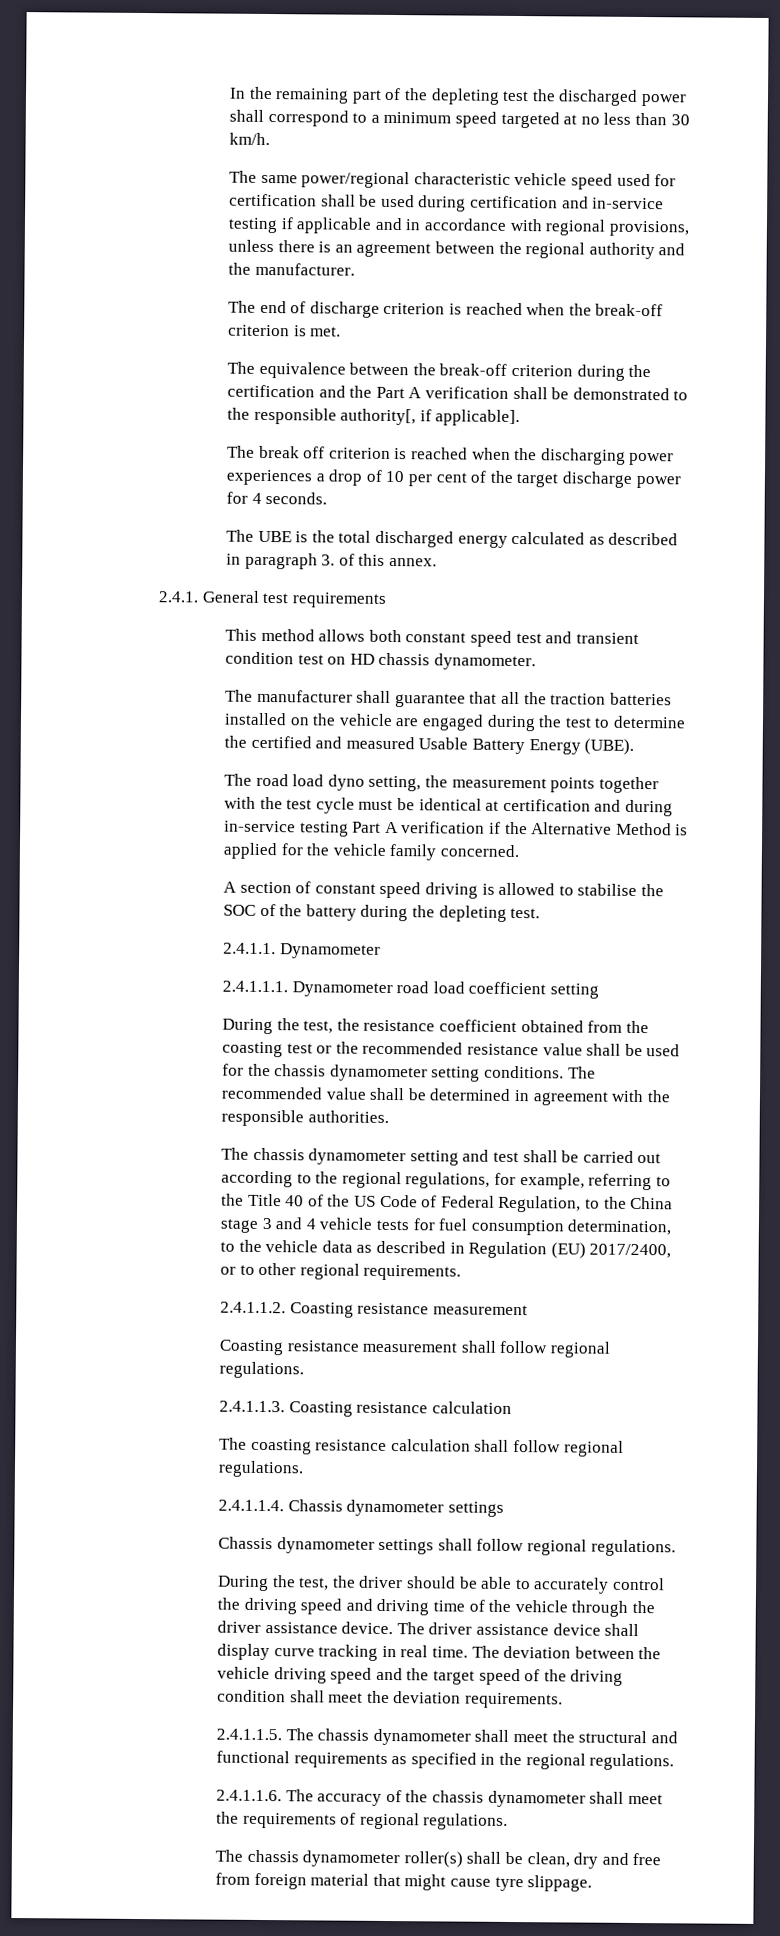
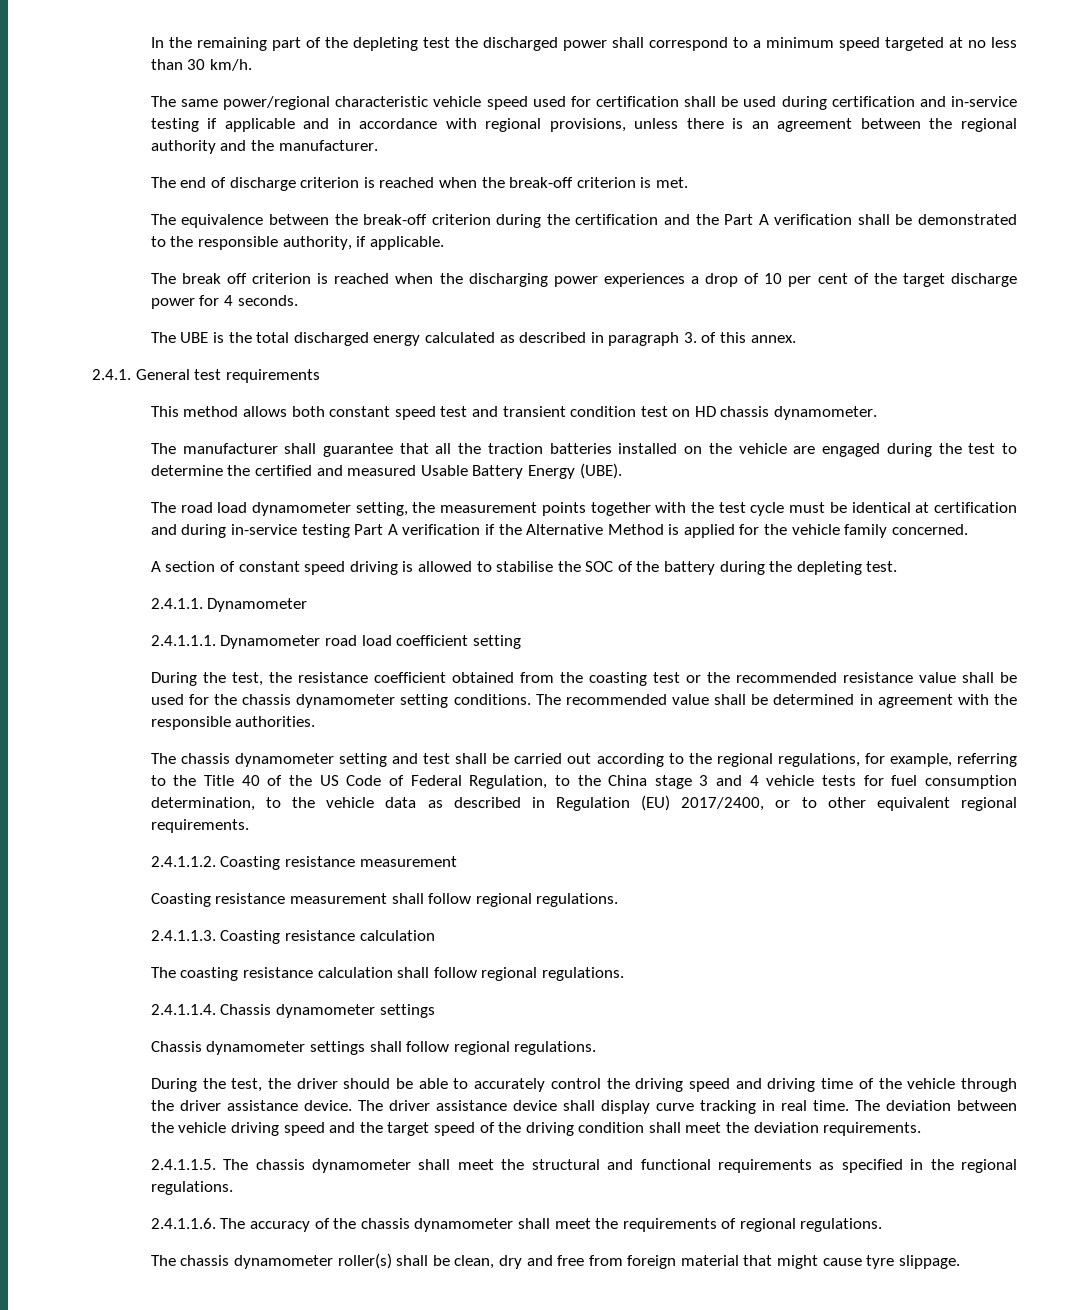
[340,408,521,427] authority[, if applicable]. -> [282,236,444,250] authority, if applicable.
[327,774,365,791] dyno -> [251,502,351,516] dynamometer
(297, 1269) none -> [876,797,950,811] equivalent

